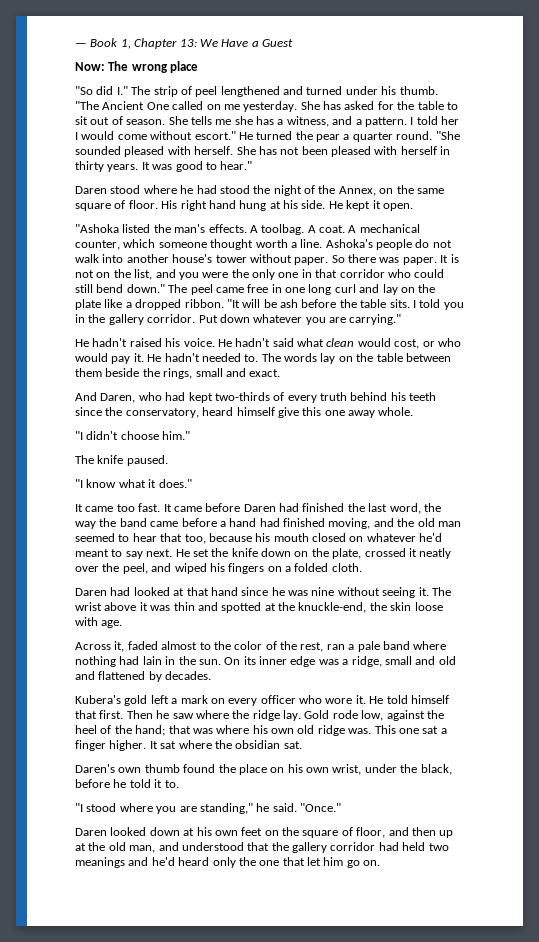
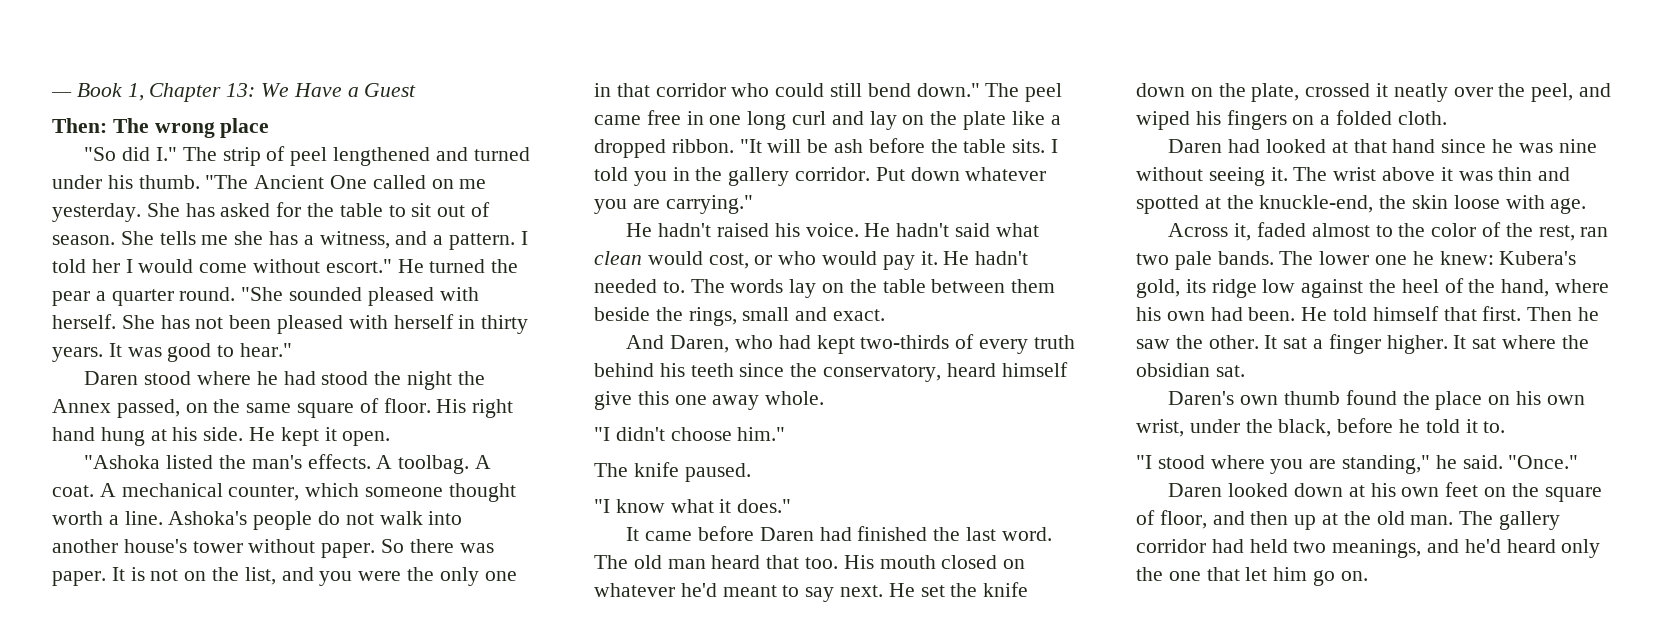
[75,62,105,71] Now: -> [52,118,107,133] Then:
[304,185,376,196] of the Annex, -> [457,371,485,385] [52,399,180,418] the Annex passed,
[116,503,202,512] too fast. It came -> (693, 536) none
[389,503,441,514] [75,518,461,529] [75,533,271,544] word, the way the band came before a hand had finished moving, and the old man seemed to hear that too, because his -> [1001,527,1052,541] [594,555,874,569] word. The old man heard that too. His
[348,641,447,652] [75,656,456,667] [75,671,212,682] [75,695,366,706] a pale band where nothing had lain in the sun. On its inner edge was a ridge, small and old and flattened by decades. // Kubera's gold left a mark on every officer who wore it. -> [1136,251,1577,270] [1136,278,1610,298] [1136,307,1296,321] two pale bands. The lower one he knew: Kubera's gold, its ridge low against the heel of the hand, where his own had been.
[195,710,444,721] [75,725,419,736] where the ridge lay. Gold rode low, against the heel of the hand; that was where his own old ridge was. This one -> [1175,335,1278,349] the other. It
[129,842,289,853] man, and understood that the -> [1410,511,1494,525] man. The
[75,857,125,868] meanings -> [1332,539,1422,558] meanings,

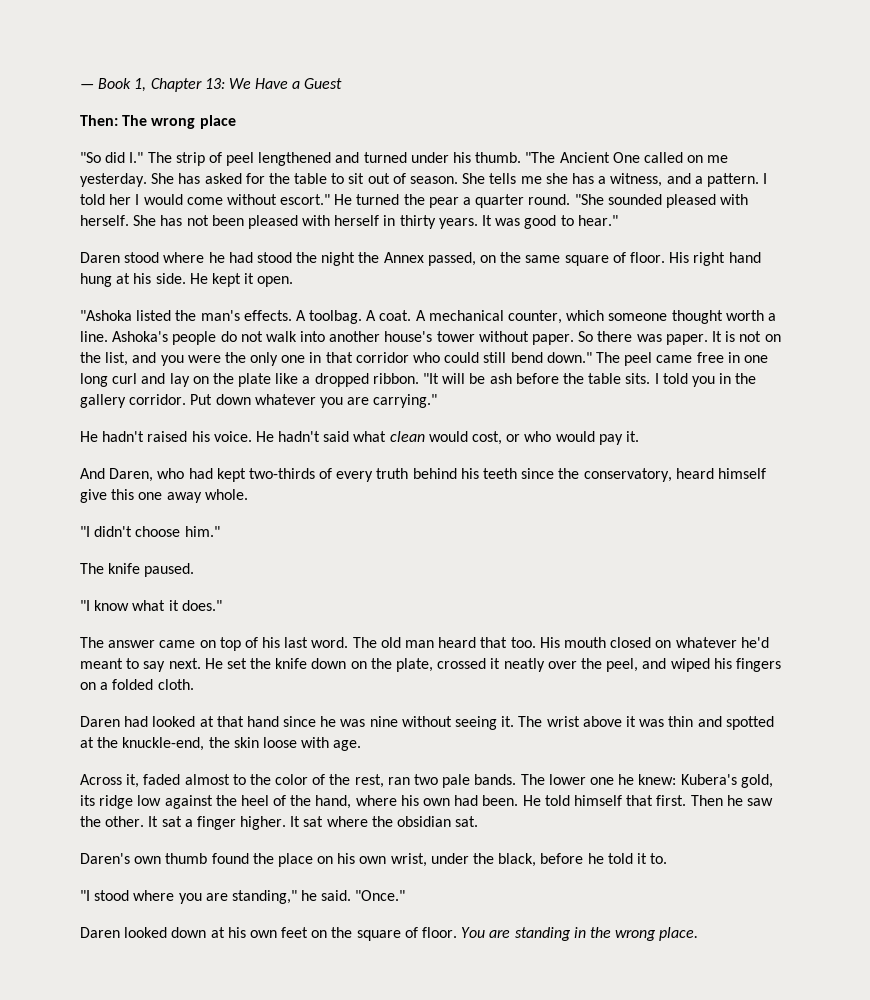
[943,251,1029,265] [594,279,1056,298] [594,307,886,326] He hadn't needed to. The words lay on the table between them beside the rings, small and exact. -> (639, 436) none
[626,526,961,541] It came before Daren had finished the -> [80,637,281,651] The answer came on top of his
[1159,510,1561,530] [1136,539,1601,558] [1136,567,1368,586] floor, and then up at the old man. The gallery corridor had held two meanings, and he'd heard only the one that let him go on. -> [422,927,699,941] floor. You are standing in the wrong place.

